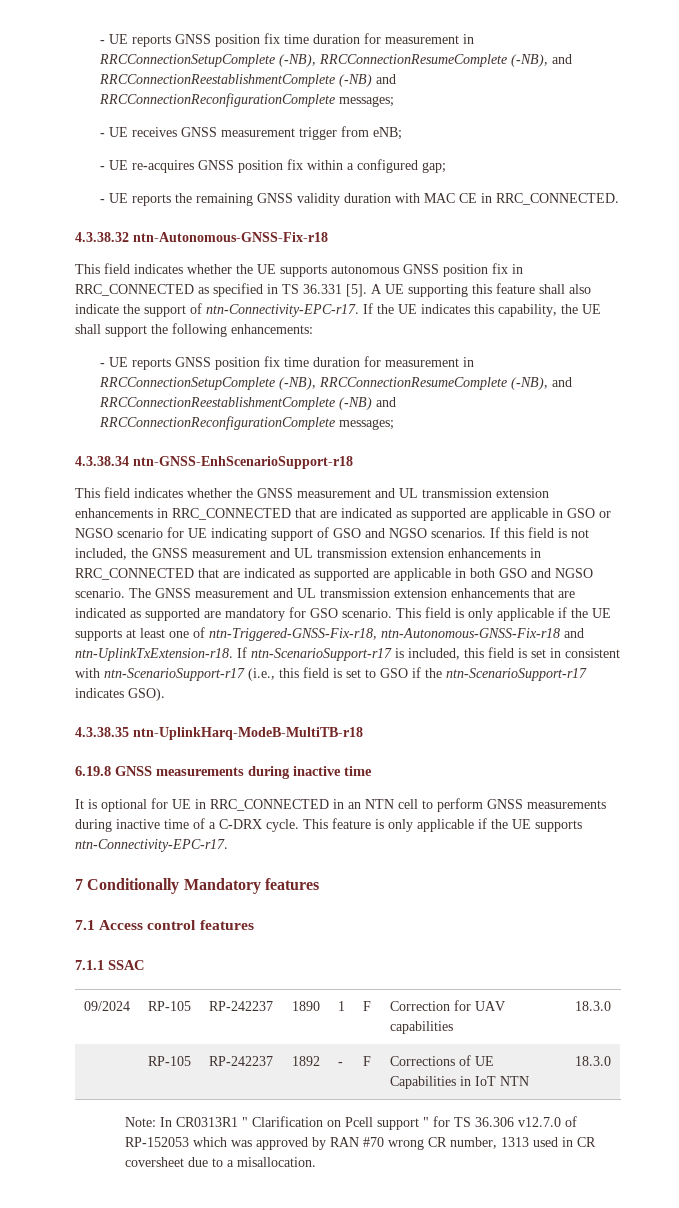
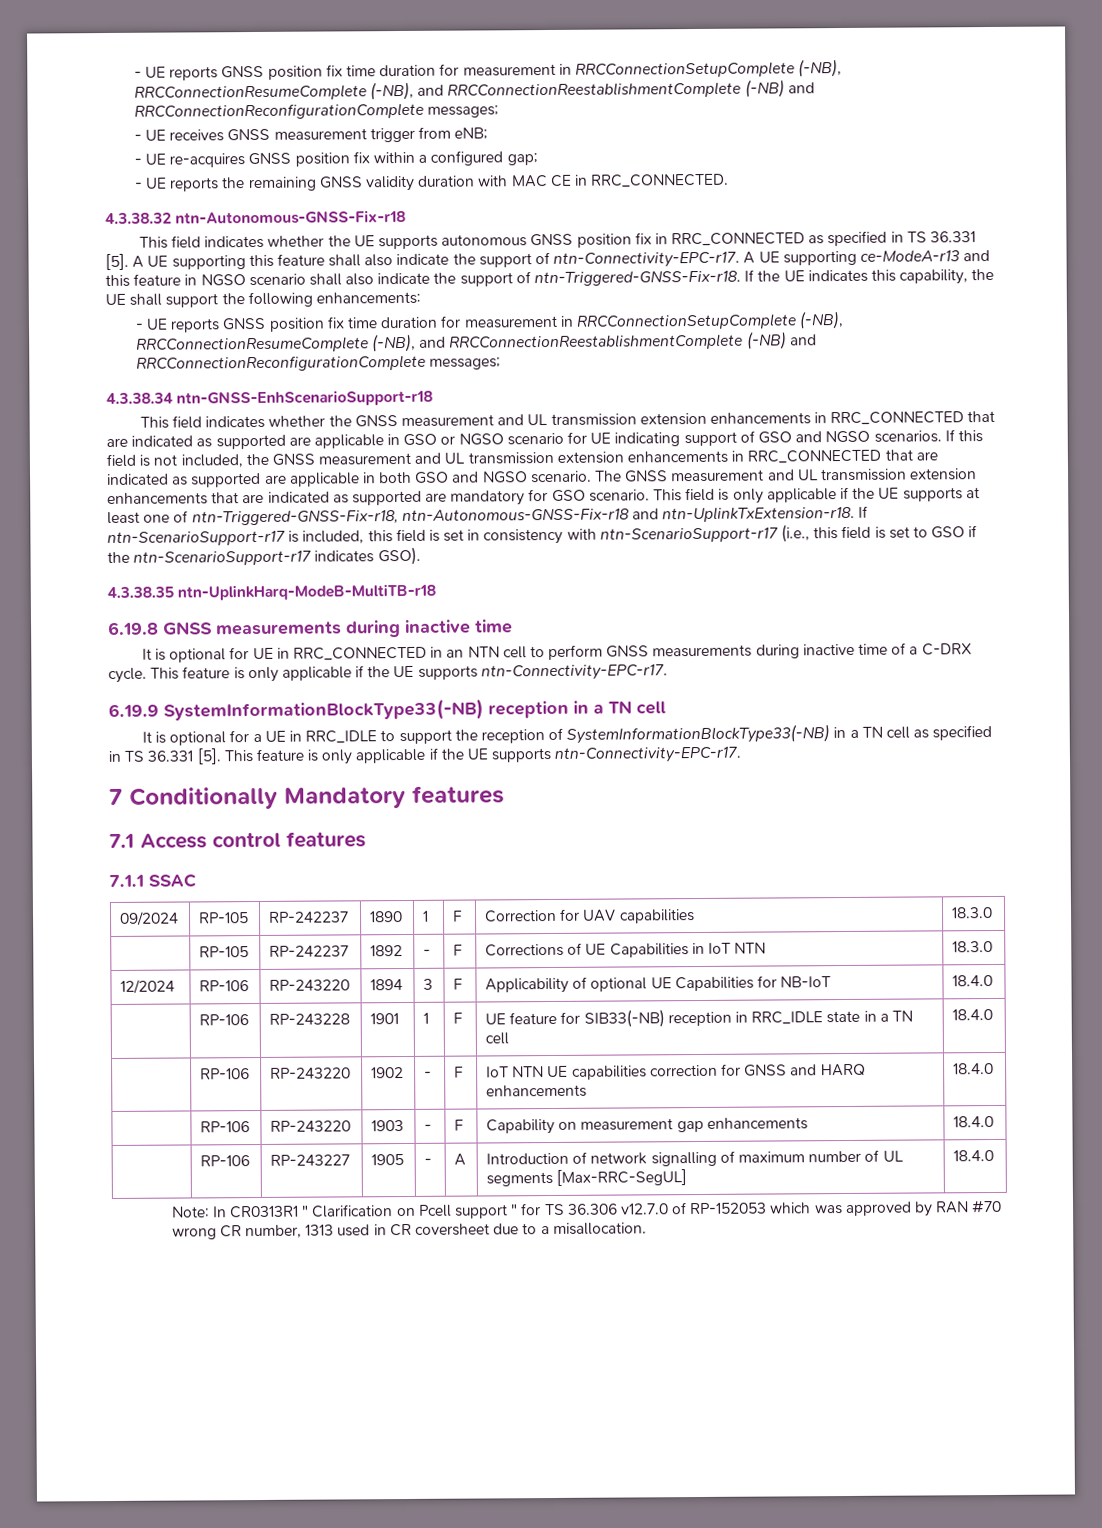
(359, 310) none -> [743,249,991,266] [105,269,742,288] A UE supporting ce-ModeA-r13 and this feature in NGSO scenario shall also indicate the support of ntn-Triggered-GNSS-Fix-r18.
[565,648,620,658] consistent -> [483,528,564,545] consistency
(228, 845) none -> [108,698,666,722] [141,724,993,746] [108,746,742,765] // 6.19.9 SystemInformationBlockType33(-NB) reception in a TN cell // It is optional for a UE in RRC_IDLE to support the reception of SystemInformationBlockType33(-NB) in a TN cell as specified in TS 36.331 [5]. This feature is only applicable if the UE supports ntn-Connectivity-EPC-r17.
(611, 1061) none -> [120,979,176,994] [199,980,250,992] [269,979,351,991] [370,979,404,991] [423,978,434,990] [453,978,464,990] [485,975,832,994] [952,974,994,987] [199,1014,250,1026] [269,1013,351,1025] [370,1013,400,1025] [423,1012,430,1024] [453,1012,464,1024] [485,1009,913,1028] [485,1032,510,1045] [952,1008,994,1021] [200,1068,251,1080] [270,1067,352,1079] [371,1067,405,1079] [424,1071,433,1078] [454,1066,465,1078] [486,1063,866,1080] [486,1084,588,1098] [953,1062,995,1075] [200,1121,251,1133] [270,1120,352,1132] [371,1120,405,1132] [424,1124,433,1131] [454,1119,465,1131] [486,1117,808,1135] [953,1115,995,1128] [200,1155,251,1167] [270,1154,351,1166] [371,1154,405,1166] [424,1158,433,1165] [454,1153,467,1166] [486,1149,904,1167] [486,1169,688,1187] [953,1149,995,1162] // 12/2024 | RP-106 | RP-243220 | 1894 | 3 | F | Applicability of optional UE Capabilities for NB-IoT | 18.4.0 // | RP-106 | RP-243228 | 1901 | 1 | F | UE feature for SIB33(-NB) reception in RRC_IDLE state in a TN cell | 18.4.0 // | RP-106 | RP-243220 | 1902 | - | F | IoT NTN UE capabilities correction for GNSS and HARQ enhancements | 18.4.0 // | RP-106 | RP-243220 | 1903 | - | F | Capability on measurement gap enhancements | 18.4.0 // | RP-106 | RP-243227 | 1905 | - | A | Introduction of network signalling of maximum number of UL segments [Max-RRC-SegUL] | 18.4.0

